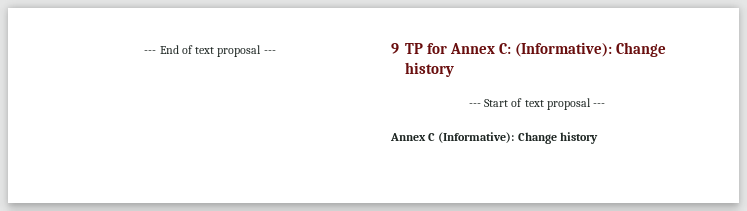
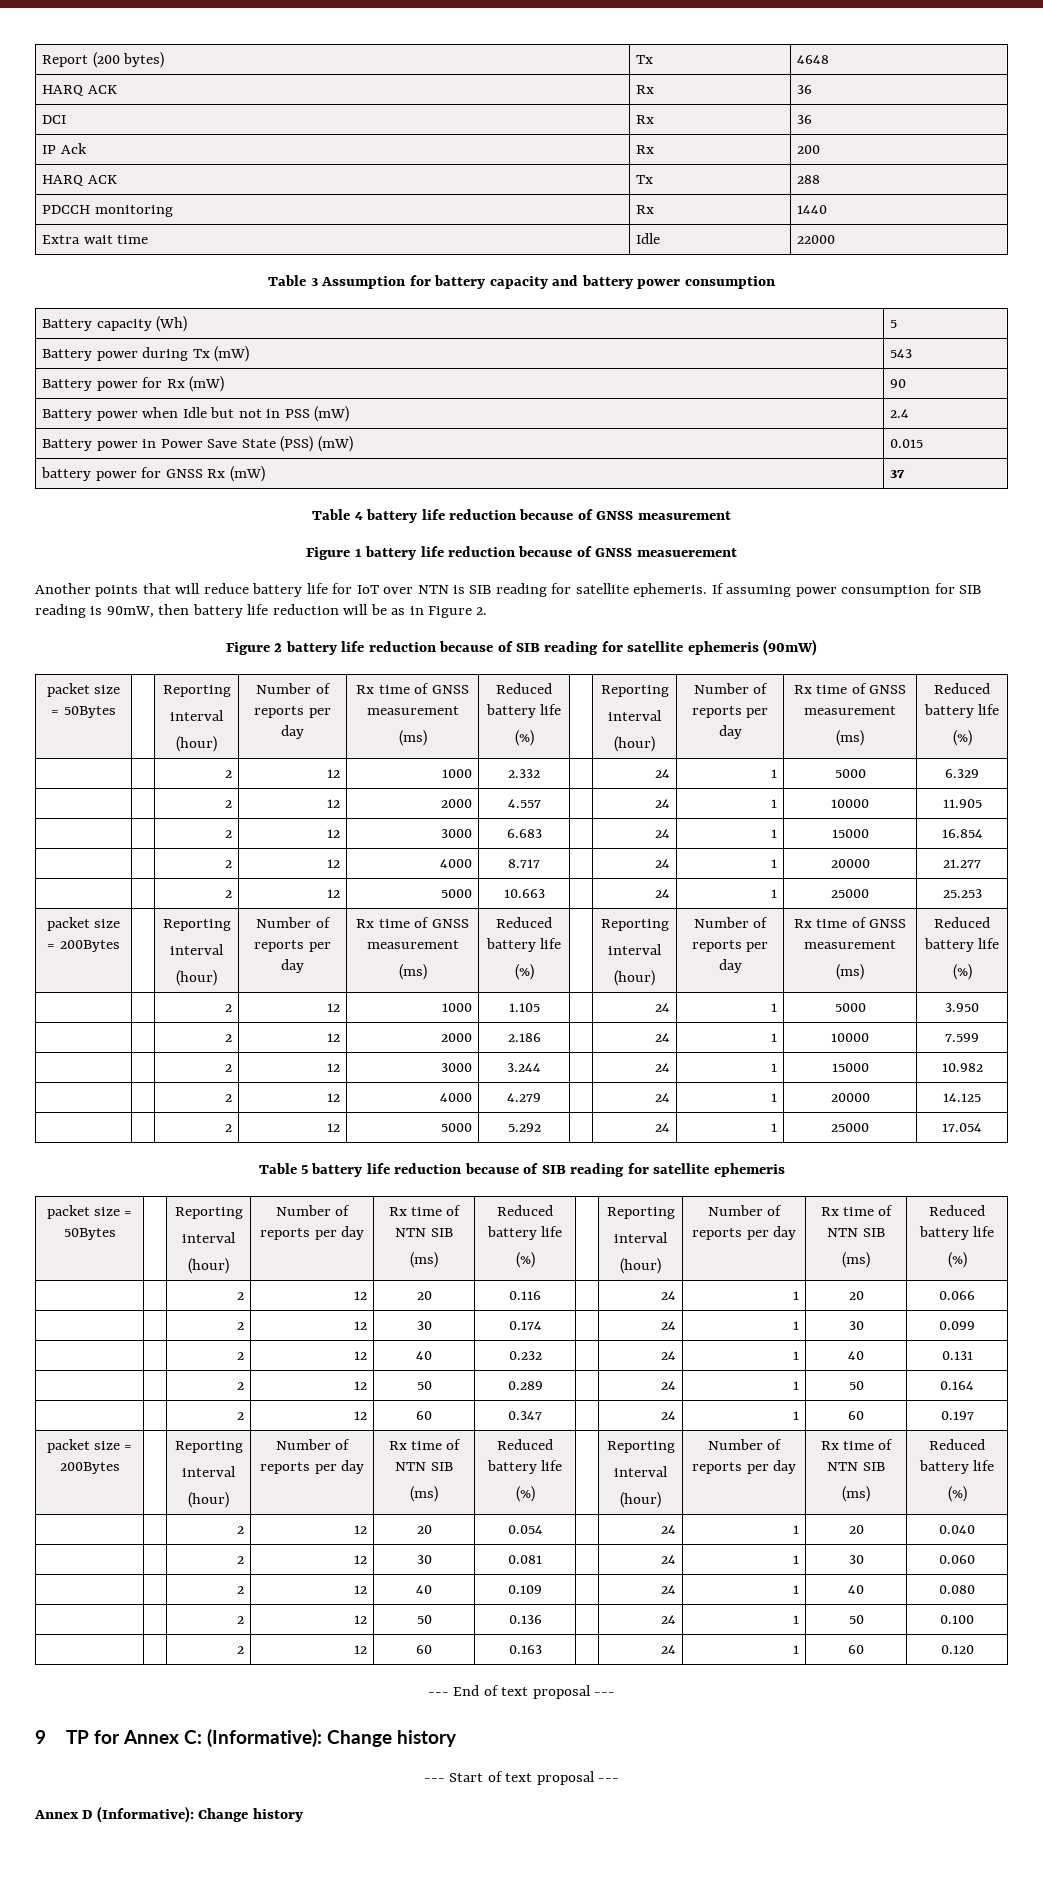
(144, 52) none -> [42,52,165,68] [636,55,654,64] [797,55,830,64] [42,85,117,96] [636,85,655,94] [797,85,813,94] [42,115,67,124] [636,115,655,124] [797,115,813,124] [42,143,87,154] [636,145,655,154] [797,145,821,154] [42,175,117,186] [636,175,654,184] [797,175,821,184] [42,205,173,217] [636,205,655,214] [797,205,828,214] [42,235,149,244] [636,233,661,244] [797,235,836,244] [268,275,775,289] [42,316,188,332] [890,320,898,328] [42,346,250,362] [890,349,913,358] [42,376,225,392] [890,379,907,388] [42,406,350,422] [890,409,910,418] [42,436,353,452] [890,439,924,448] [41,466,265,482] [890,470,906,478] [312,509,731,523] [306,546,737,560] [35,583,982,597] [35,604,488,618] [225,639,818,656] [46,683,121,697] [51,706,116,718] [162,685,231,697] [170,710,224,721] [176,736,217,752] [256,683,331,694] [254,706,331,718] [281,725,304,739] [356,683,469,694] [366,706,459,715] [398,730,427,746] [496,683,552,694] [485,704,562,718] [514,730,534,746] [600,685,669,697] [608,710,662,721] [614,736,655,752] [693,683,769,694] [691,706,769,718] [718,725,742,739] [793,683,907,694] [804,706,896,715] [836,730,864,746] [934,683,990,694] [923,704,1000,718] [952,730,972,746] [224,770,232,778] [326,769,340,778] [441,769,472,778] [508,769,540,778] [654,769,670,778] [770,769,777,778] [834,769,866,778] [945,769,979,778] [224,800,232,808] [326,799,340,808] [440,799,472,808] [507,799,541,808] [654,799,670,808] [770,799,777,808] [831,799,869,808] [942,799,982,808] [224,830,232,838] [326,829,340,838] [440,829,472,838] [506,829,542,838] [654,829,670,838] [770,829,777,838] [831,829,869,838] [941,829,983,838] [224,860,232,868] [326,859,340,868] [439,859,472,868] [508,859,540,868] [654,859,670,868] [770,859,777,868] [830,859,870,868] [943,859,981,868] [224,890,232,898] [326,889,340,898] [440,889,472,898] [503,889,545,898] [654,889,670,898] [770,889,777,898] [831,889,869,898] [942,889,982,898] [46,917,121,931] [47,940,120,952] [162,919,231,931] [170,944,224,955] [176,970,217,986] [256,917,331,928] [254,940,331,952] [281,959,304,973] [356,917,469,928] [366,940,459,949] [398,964,427,980] [496,917,552,928] [485,938,562,952] [514,964,534,980] [600,919,669,931] [608,944,662,955] [614,970,655,986] [693,917,769,928] [691,940,769,952] [718,959,742,973] [793,917,907,928] [804,940,896,949] [836,964,864,980] [934,917,990,928] [923,938,1000,952] [952,964,972,980] [224,1004,232,1012] [326,1003,340,1012] [441,1003,472,1012] [508,1003,540,1012] [654,1003,670,1012] [770,1003,777,1012] [834,1003,866,1012] [945,1003,979,1012] [224,1034,232,1042] [326,1033,340,1042] [440,1033,472,1042] [507,1033,541,1042] [654,1033,670,1042] [770,1033,777,1042] [831,1033,869,1042] [945,1033,979,1042] [224,1064,232,1072] [326,1063,340,1072] [440,1063,472,1072] [507,1063,541,1072] [654,1063,670,1072] [770,1063,777,1072] [831,1063,869,1072] [941,1063,983,1072] [224,1094,232,1102] [326,1093,340,1102] [439,1093,472,1102] [507,1093,541,1102] [654,1093,670,1102] [770,1093,777,1102] [830,1093,870,1102] [943,1093,981,1102] [224,1124,232,1132] [326,1123,340,1132] [440,1123,472,1132] [507,1123,541,1132] [654,1123,670,1132] [770,1123,777,1132] [831,1123,869,1132] [942,1123,982,1132] [258,1163,785,1177] [46,1205,133,1219] [63,1228,116,1240] [174,1207,243,1219] [182,1232,236,1243] [188,1258,229,1274] [275,1205,351,1216] [260,1226,364,1240] [388,1205,462,1216] [395,1228,453,1237] [410,1252,438,1268] [497,1205,553,1216] [486,1226,563,1240] [515,1252,535,1268] [606,1207,675,1219] [614,1232,668,1243] [620,1258,661,1274] [707,1205,783,1216] [692,1226,796,1240] [820,1205,894,1216] [827,1228,885,1237] [842,1252,870,1268] [929,1205,985,1216] [918,1226,995,1240] [947,1252,967,1268] [236,1292,244,1300] [353,1291,367,1300] [416,1291,432,1300] [509,1291,541,1300] [660,1291,676,1300] [792,1291,799,1300] [848,1291,864,1300] [939,1291,975,1300] [236,1322,244,1330] [353,1321,367,1330] [416,1321,432,1330] [508,1321,542,1330] [660,1321,676,1330] [792,1321,799,1330] [848,1321,864,1330] [939,1321,975,1330] [236,1352,244,1360] [353,1351,367,1360] [416,1351,432,1360] [508,1351,542,1360] [660,1351,676,1360] [792,1351,799,1360] [848,1351,864,1360] [941,1351,973,1360] [236,1382,244,1390] [353,1381,367,1390] [416,1381,432,1390] [507,1381,543,1390] [660,1381,676,1390] [792,1381,799,1390] [848,1381,864,1390] [940,1381,974,1390] [236,1412,244,1420] [353,1411,367,1420] [416,1411,432,1420] [508,1411,542,1420] [660,1411,676,1420] [792,1411,799,1420] [848,1411,864,1420] [940,1411,974,1420] [46,1439,133,1453] [59,1462,120,1474] [174,1441,243,1453] [182,1466,236,1477] [188,1492,229,1508] [275,1439,351,1450] [260,1460,364,1474] [388,1439,462,1450] [395,1462,453,1471] [410,1486,438,1502] [497,1439,553,1450] [486,1460,563,1474] [515,1486,535,1502] [606,1441,675,1453] [614,1466,668,1477] [620,1492,661,1508] [707,1439,783,1450] [692,1460,796,1474] [820,1439,894,1450] [827,1462,885,1471] [842,1486,870,1502] [929,1439,985,1450] [918,1460,995,1474] [947,1486,967,1502] [236,1526,244,1534] [353,1525,367,1534] [416,1525,432,1534] [507,1525,543,1534] [660,1525,676,1534] [792,1525,799,1534] [848,1525,864,1534] [939,1525,975,1534] [236,1556,244,1564] [353,1555,367,1564] [416,1555,432,1564] [508,1555,542,1564] [660,1555,676,1564] [792,1555,799,1564] [848,1555,864,1564] [939,1555,975,1564] [236,1586,244,1594] [353,1585,367,1594] [416,1585,432,1594] [508,1585,542,1594] [660,1585,676,1594] [792,1585,799,1594] [848,1585,864,1594] [939,1585,975,1594] [236,1616,244,1624] [353,1615,367,1624] [416,1615,432,1624] [508,1615,542,1624] [660,1615,676,1624] [792,1615,799,1624] [848,1615,864,1624] [940,1615,974,1624] [236,1646,244,1654] [353,1645,367,1654] [416,1645,432,1654] [508,1645,542,1654] [660,1645,676,1654] [792,1645,799,1654] [848,1645,864,1654] [940,1645,974,1654] Report (200 bytes) | Tx | 4648 // HARQ ACK | Rx | 36 // DCI | Rx | 36 // IP Ack | Rx | 200 // HARQ ACK | Tx | 288 // PDCCH monitoring | Rx | 1440 // Extra wait time | Idle | 22000 // Table 3 Assumption for battery capacity and battery power consumption // Battery capacity (Wh) | 5 // Battery power during Tx (mW) | 543 // Battery power for Rx (mW) | 90 // Battery power when Idle but not in PSS (mW) | 2.4 // Battery power in Power Save State (PSS) (mW) | 0.015 // battery power for GNSS Rx (mW) | 37 // Table 4 battery life reduction because of GNSS measurement // Figure 1 battery life reduction because of GNSS measuerement // Another points that will reduce battery life for IoT over NTN is SIB reading for satellite ephemeris. If assuming power consumption for SIB reading is 90mW, then battery life reduction will be as in Figure 2. // Figure 2 battery life reduction because of SIB reading for satellite ephemeris (90mW) // packet size = 50Bytes | | Reporting // interval // (hour) | Number of reports per day | Rx time of GNSS measurement // (ms) | Reduced battery life // (%) | | Reporting // interval // (hour) | Number of reports per day | Rx time of GNSS measurement // (ms) | Reduced battery life // (%) // | | 2 | 12 | 1000 | 2.332 | | 24 | 1 | 5000 | 6.329 // | | 2 | 12 | 2000 | 4.557 | | 24 | 1 | 10000 | 11.905 // | | 2 | 12 | 3000 | 6.683 | | 24 | 1 | 15000 | 16.854 // | | 2 | 12 | 4000 | 8.717 | | 24 | 1 | 20000 | 21.277 // | | 2 | 12 | 5000 | 10.663 | | 24 | 1 | 25000 | 25.253 // packet size = 200Bytes | | Reporting // interval // (hour) | Number of reports per day | Rx time of GNSS measurement // (ms) | Reduced battery life // (%) | | Reporting // interval // (hour) | Number of reports per day | Rx time of GNSS measurement // (ms) | Reduced battery life // (%) // | | 2 | 12 | 1000 | 1.105 | | 24 | 1 | 5000 | 3.950 // | | 2 | 12 | 2000 | 2.186 | | 24 | 1 | 10000 | 7.599 // | | 2 | 12 | 3000 | 3.244 | | 24 | 1 | 15000 | 10.982 // | | 2 | 12 | 4000 | 4.279 | | 24 | 1 | 20000 | 14.125 // | | 2 | 12 | 5000 | 5.292 | | 24 | 1 | 25000 | 17.054 // Table 5 battery life reduction because of SIB reading for satellite ephemeris // packet size = 50Bytes | | Reporting // interval // (hour) | Number of reports per day | Rx time of NTN SIB // (ms) | Reduced battery life // (%) | | Reporting // interval // (hour) | Number of reports per day | Rx time of NTN SIB // (ms) | Reduced battery life // (%) // | | 2 | 12 | 20 | 0.116 | | 24 | 1 | 20 | 0.066 // | | 2 | 12 | 30 | 0.174 | | 24 | 1 | 30 | 0.099 // | | 2 | 12 | 40 | 0.232 | | 24 | 1 | 40 | 0.131 // | | 2 | 12 | 50 | 0.289 | | 24 | 1 | 50 | 0.164 // | | 2 | 12 | 60 | 0.347 | | 24 | 1 | 60 | 0.197 // packet size = 200Bytes | | Reporting // interval // (hour) | Number of reports per day | Rx time of NTN SIB // (ms) | Reduced battery life // (%) | | Reporting // interval // (hour) | Number of reports per day | Rx time of NTN SIB // (ms) | Reduced battery life // (%) // | | 2 | 12 | 20 | 0.054 | | 24 | 1 | 20 | 0.040 // | | 2 | 12 | 30 | 0.081 | | 24 | 1 | 30 | 0.060 // | | 2 | 12 | 40 | 0.109 | | 24 | 1 | 40 | 0.080 // | | 2 | 12 | 50 | 0.136 | | 24 | 1 | 50 | 0.100 // | | 2 | 12 | 60 | 0.163 | | 24 | 1 | 60 | 0.120 //
[428,133,436,141] C -> [82,1810,93,1819] D

